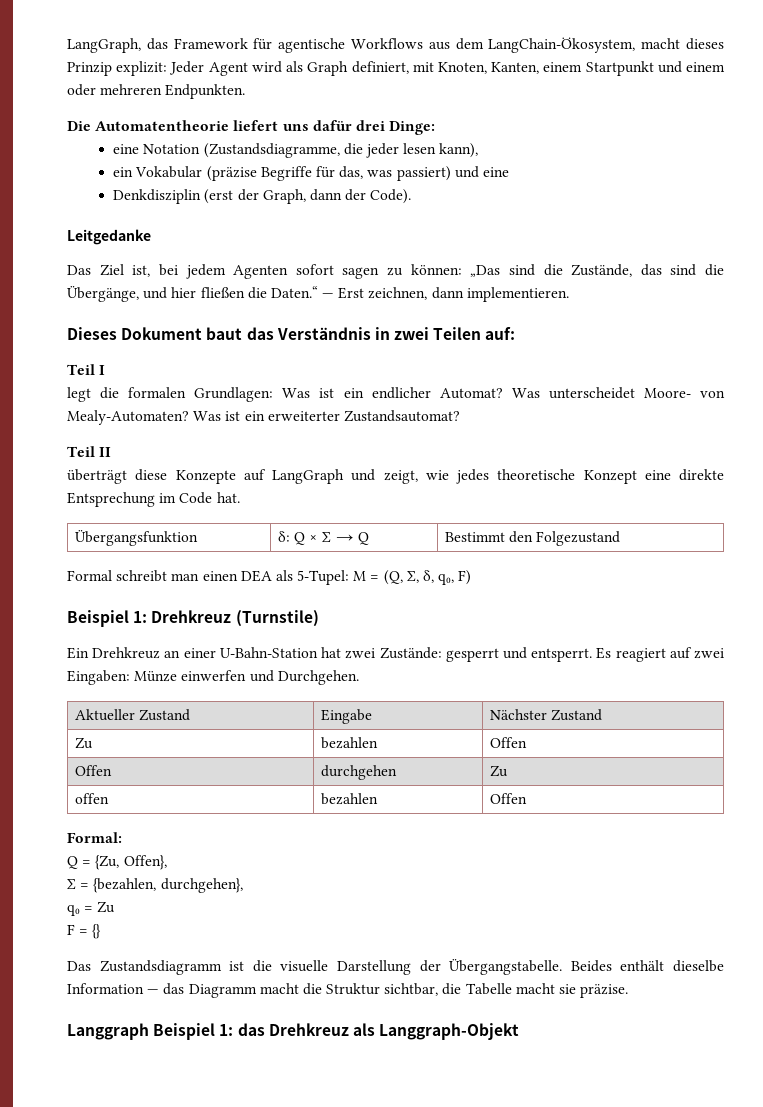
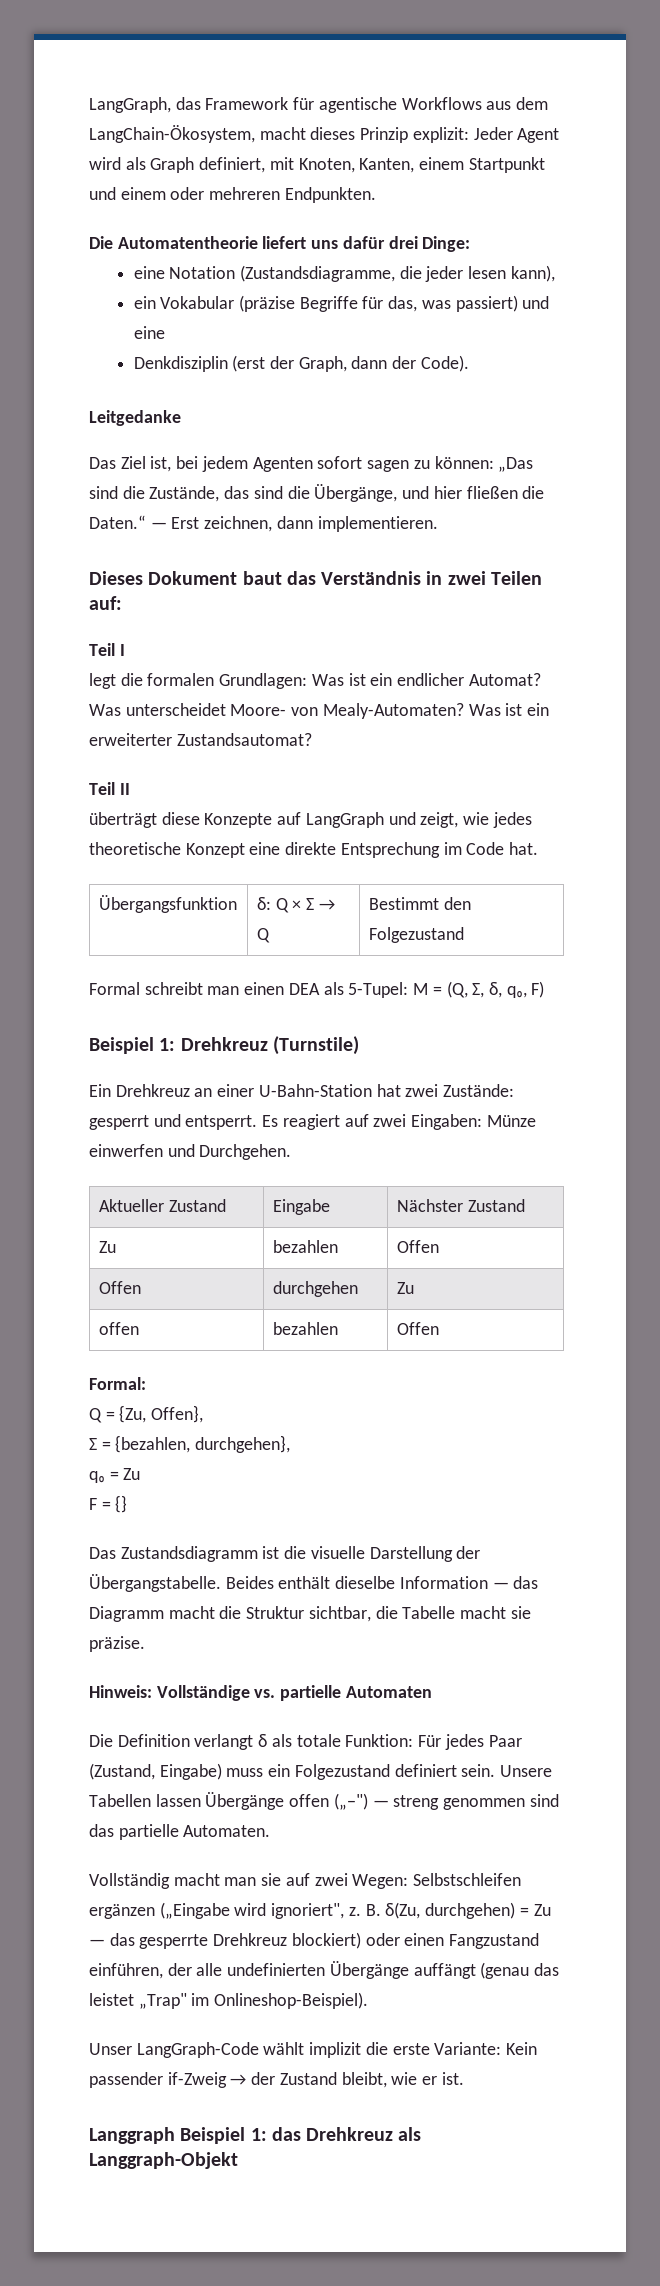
(629, 991) none -> [89,1685,432,1701] [89,1734,522,1750] [89,1763,553,1780] [89,1792,559,1810] [89,1824,271,1840] [89,1873,522,1889] [89,1902,551,1919] [89,1932,540,1949] [89,1961,560,1979] [89,1992,369,2009] [89,2042,538,2058] [89,2072,464,2088] // Hinweis: Vollständige vs. partielle Automaten // Die Definition verlangt δ als totale Funktion: Für jedes Paar (Zustand, Eingabe) muss ein Folgezustand definiert sein. Unsere Tabellen lassen Übergänge offen („−") — streng genommen sind das partielle Automaten. // Vollständig macht man sie auf zwei Wegen: Selbstschleifen ergänzen („Eingabe wird ignoriert", z. B. δ(Zu, durchgehen) = Zu — das gesperrte Drehkreuz blockiert) oder einen Fangzustand einführen, der alle undefinierten Übergänge auffängt (genau das leistet „Trap" im Onlineshop-Beispiel). // Unser LangGraph-Code wählt implizit die erste Variante: Kein passender if-Zweig → der Zustand bleibt, wie er ist.

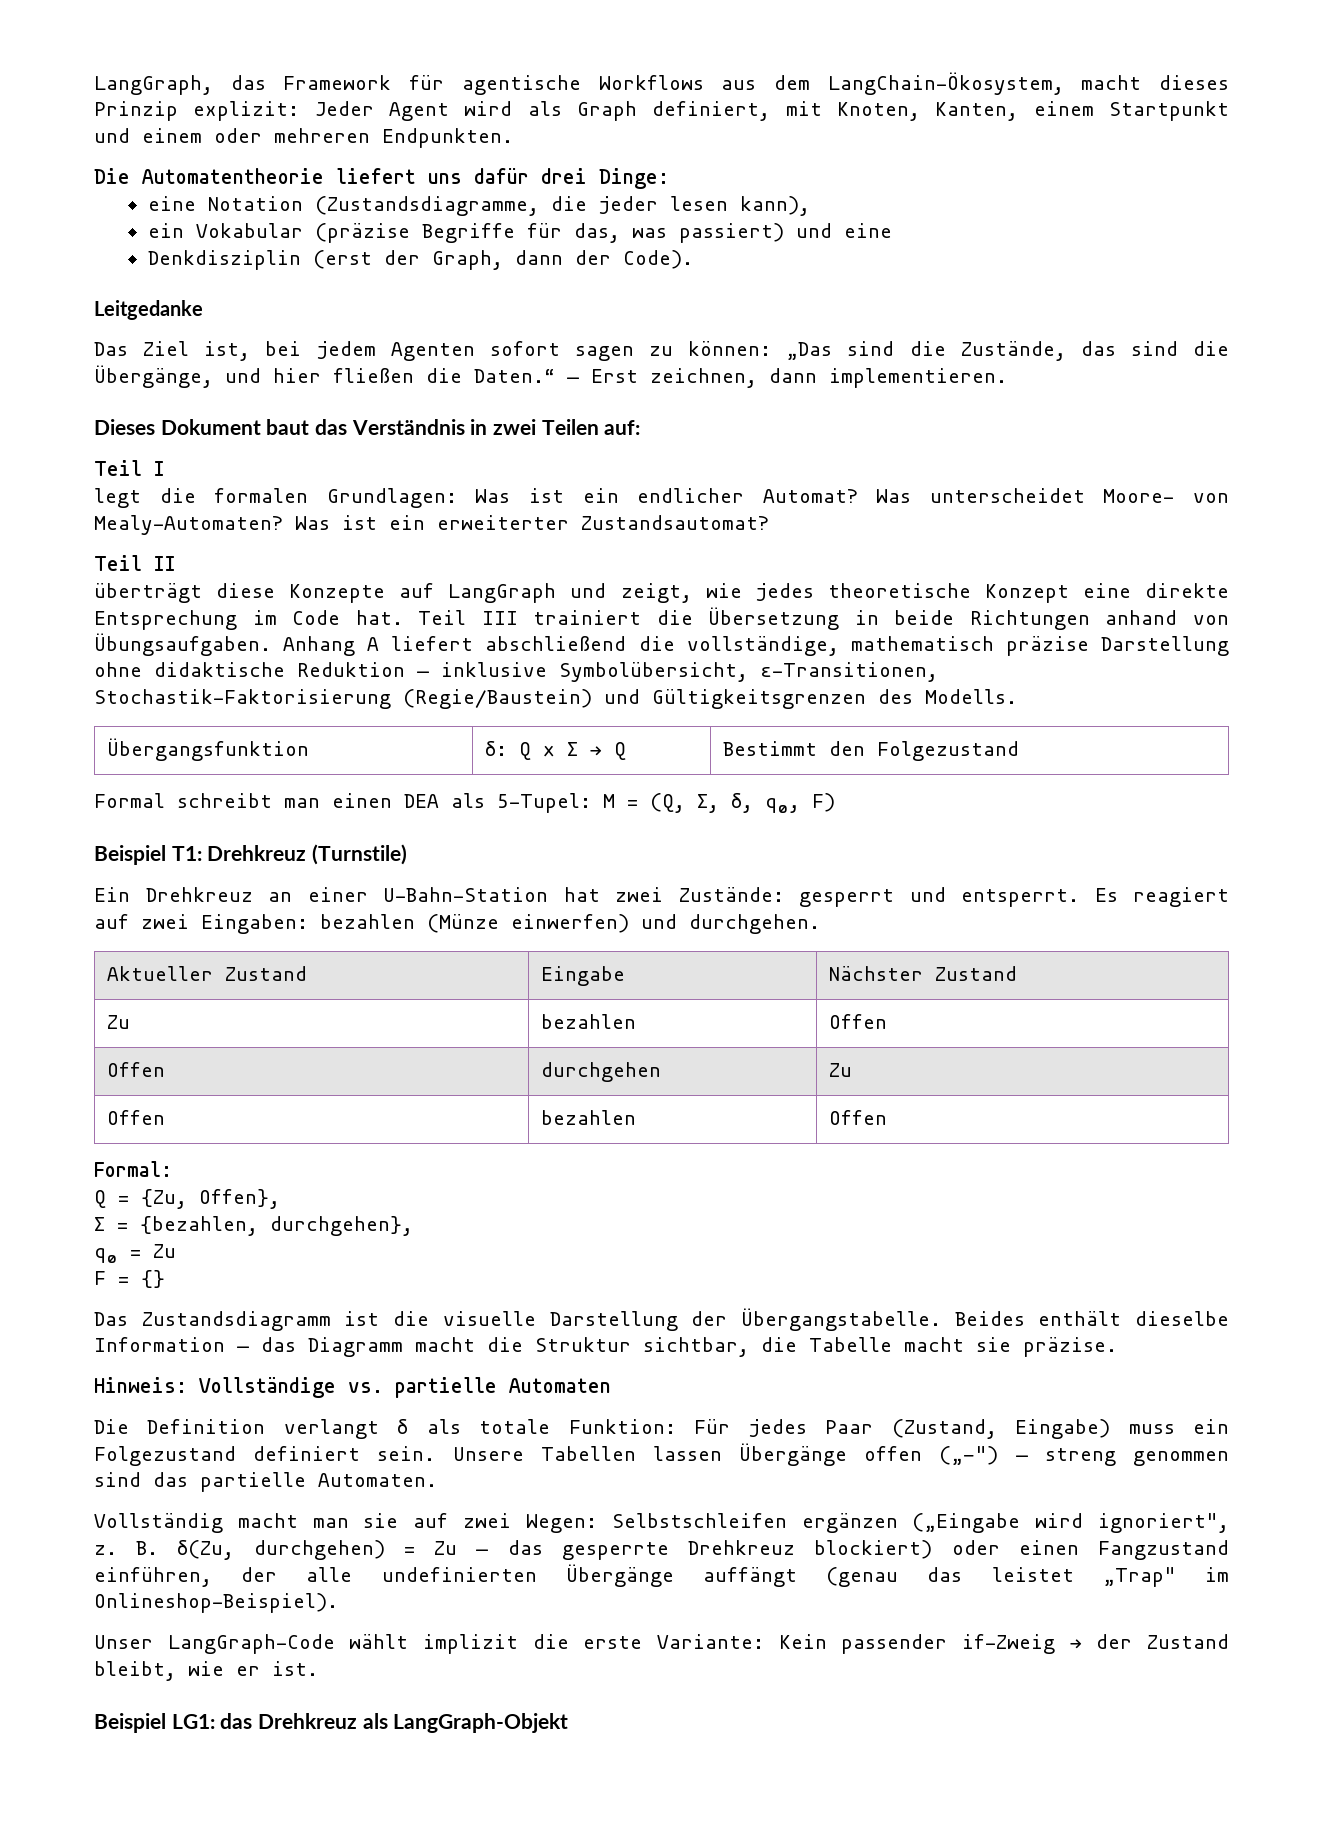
(539, 848) none -> [418,607,1229,630] [94,633,1229,656] [94,662,938,682] [94,689,1017,709] Teil III trainiert die Übersetzung in beide Richtungen anhand von Übungsaufgaben. Anhang A liefert abschließend die vollständige, mathematisch präzise Darstellung ohne didaktische Reduktion — inklusive Symbolübersicht, ε-Transitionen, Stochastik-Faktorisierung (Regie/Baustein) und Gültigkeitsgrenzen des Modells.
[159,1038,176,1051] 1: -> [171,846,202,861] T1:
[486,1115,536,1127] [89,1144,292,1160] Münze einwerfen und Durchgehen. -> [320,914,820,934] bezahlen (Münze einwerfen) und durchgehen.
[98,1322,139,1335] offen -> [107,1110,166,1125] Offen
[89,2127,267,2144] Langgraph Beispiel 1: -> [94,1713,215,1733] Beispiel LG1:
[89,2152,238,2169] Langgraph-Objekt -> [393,1713,569,1733] LangGraph-Objekt

